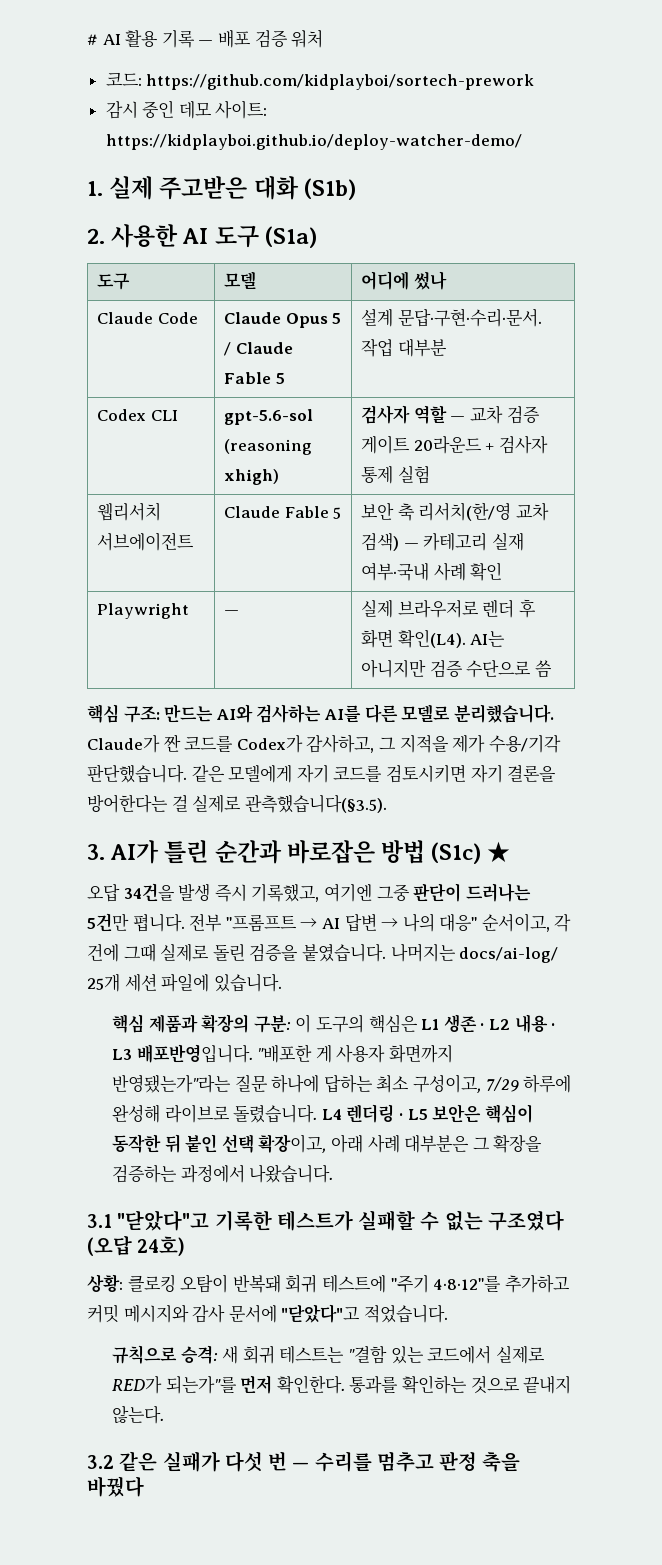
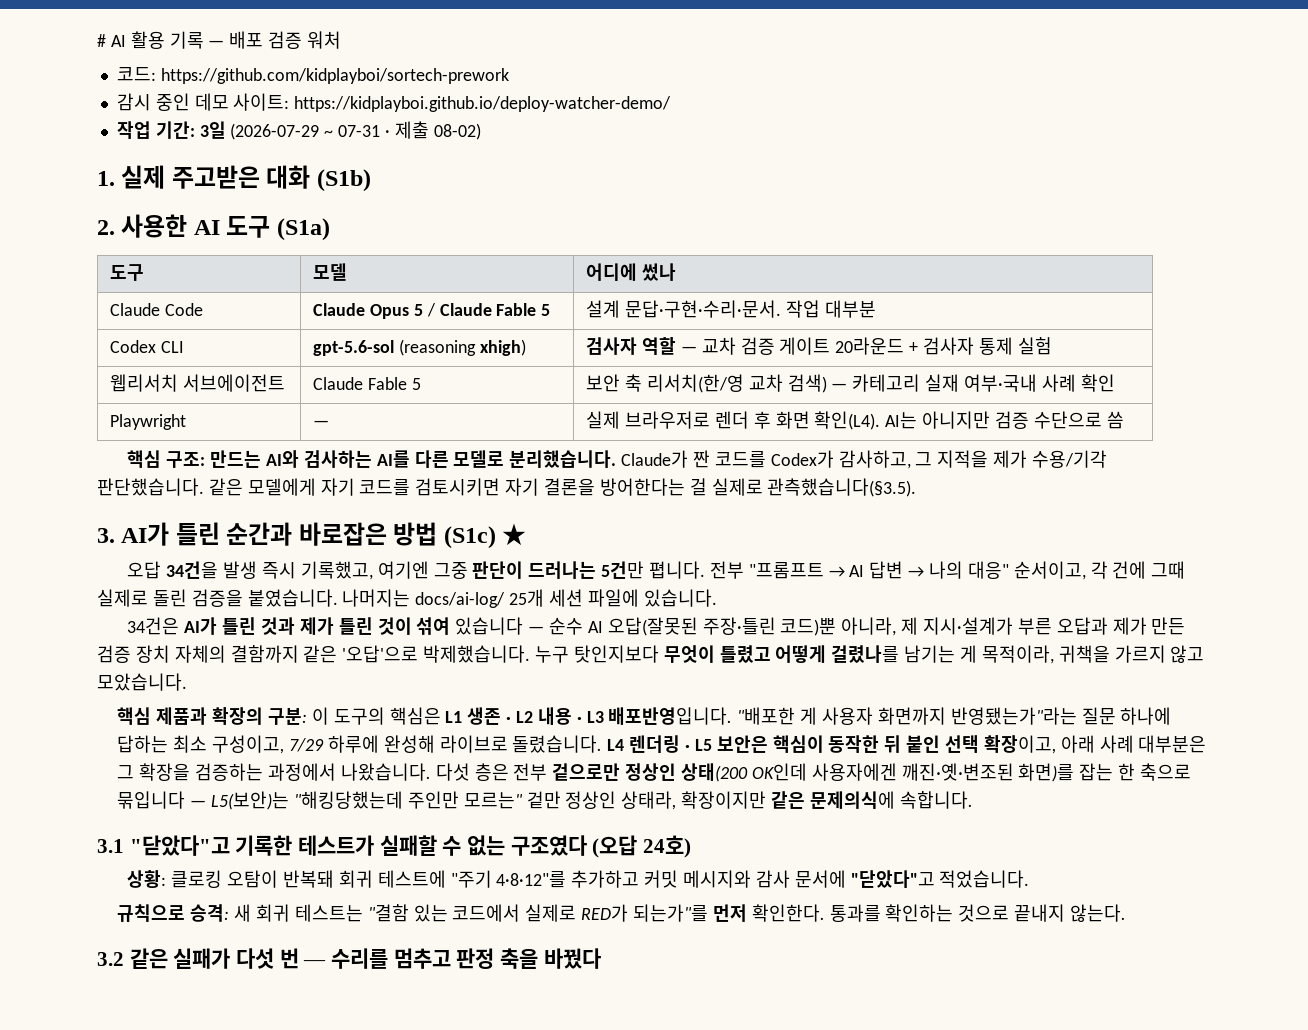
(522, 142) none -> [116,121,481,140] // 작업 기간: 3일 (2026-07-29 ~ 07-31 · 제출 08-02)
(282, 983) none -> [127,617,1186,636] [97,645,1205,664] [97,673,187,691] // 34건은 AI가 틀린 것과 제가 틀린 것이 섞여 있습니다 — 순수 AI 오답(잘못된 주장·틀린 코드)뿐 아니라, 제 지시·설계가 부른 오답과 제가 만든 검증 장치 자체의 결함까지 같은 '오답'으로 박제했습니다. 누구 탓인지보다 무엇이 틀렸고 어떻게 걸렸나를 남기는 게 목적이라, 귀책을 가르지 않고 모았습니다.
(334, 1173) none -> [435,763,1191,782] [117,791,973,810] 다섯 층은 전부 겉으로만 정상인 상태(200 OK인데 사용자에겐 깨진·옛·변조된 화면)를 잡는 한 축으로 묶입니다 — L5(보안)는 "해킹당했는데 주인만 모르는" 겉만 정상인 상태라, 확장이지만 같은 문제의식에 속합니다.

